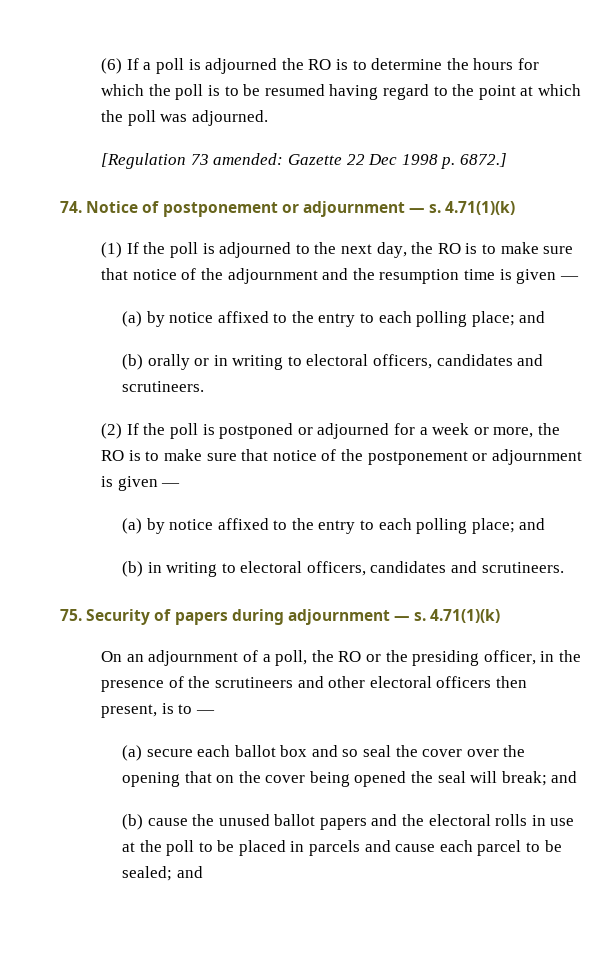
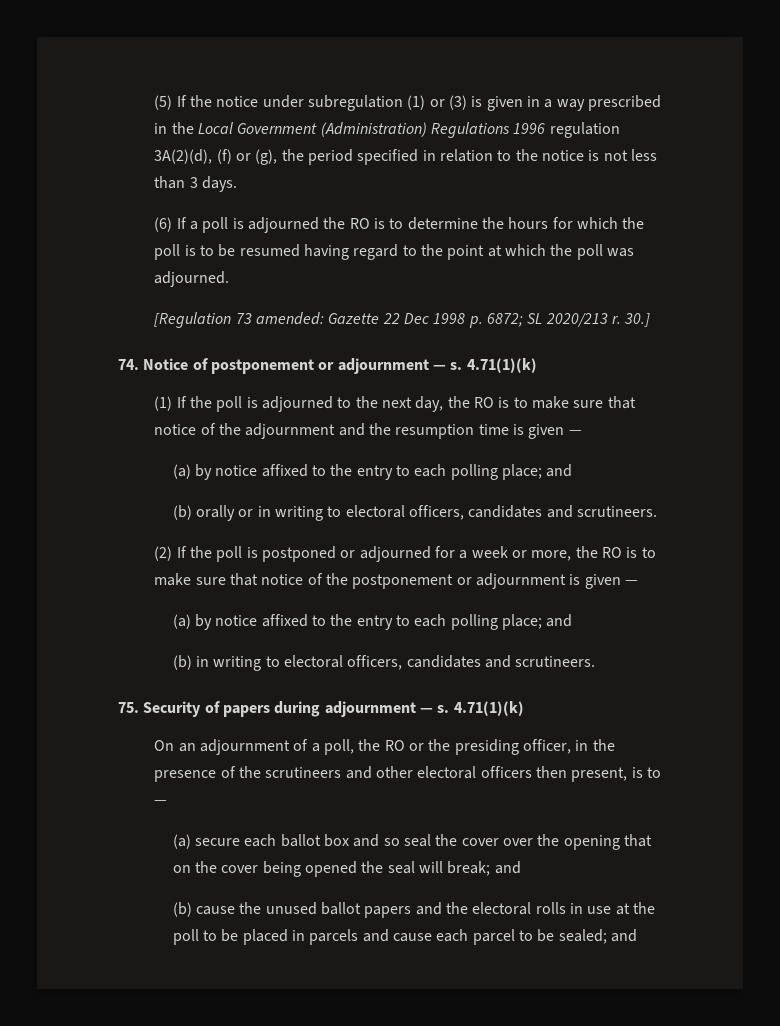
(101, 66) none -> [154,95,661,111] [154,122,620,138] [154,149,657,165] [154,176,238,192] (5) If the notice under subregulation (1) or (3) is given in a way prescribed in the Local Government (Administration) Regulations 1996 regulation 3A(2)(d), (f) or (g), the period specified in relation to the notice is not less than 3 days. //
[459,153,507,167] 6872.] -> [487,313,651,327] 6872; SL 2020/213 r. 30.]

